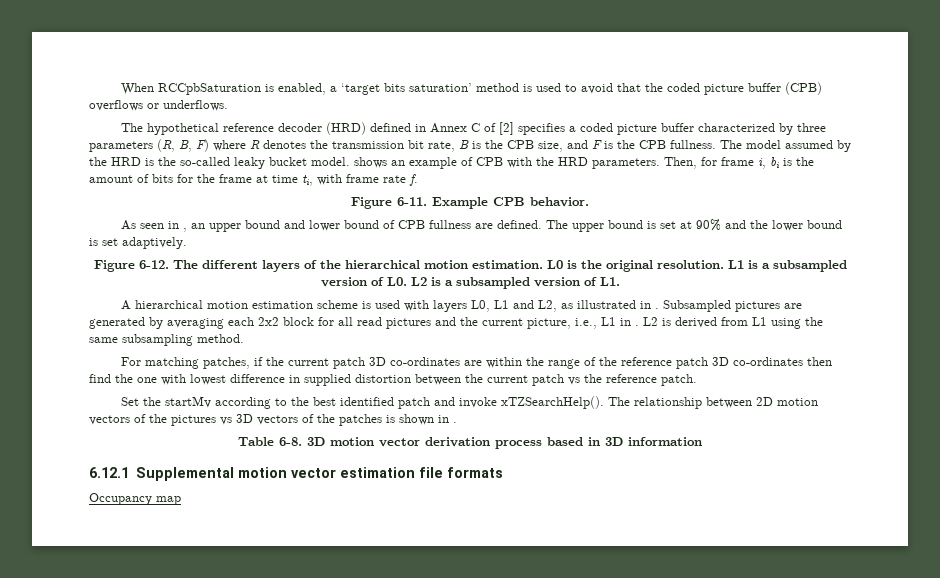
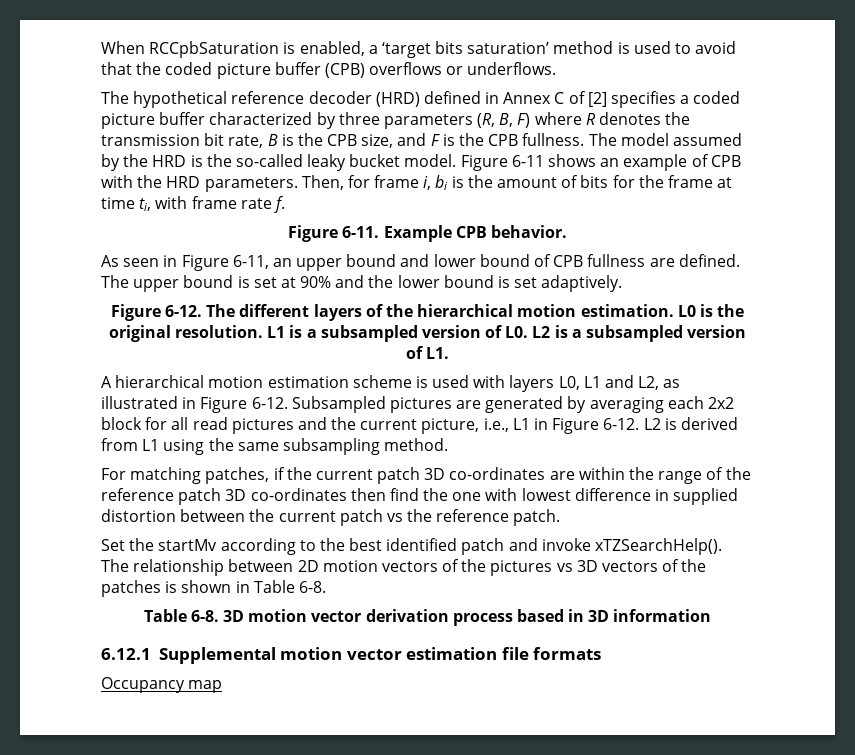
(350, 161) none -> [460,155,544,171] Figure 6-11
[183,228,188,232] , -> [181,255,269,271] Figure 6-11,
[655,308,660,309] . -> [200,397,288,413] Figure 6-12.
[635,325,639,326] . -> [552,418,640,434] Figure 6-12.
[453,422,457,423] . -> [253,580,326,593] Table 6-8.

